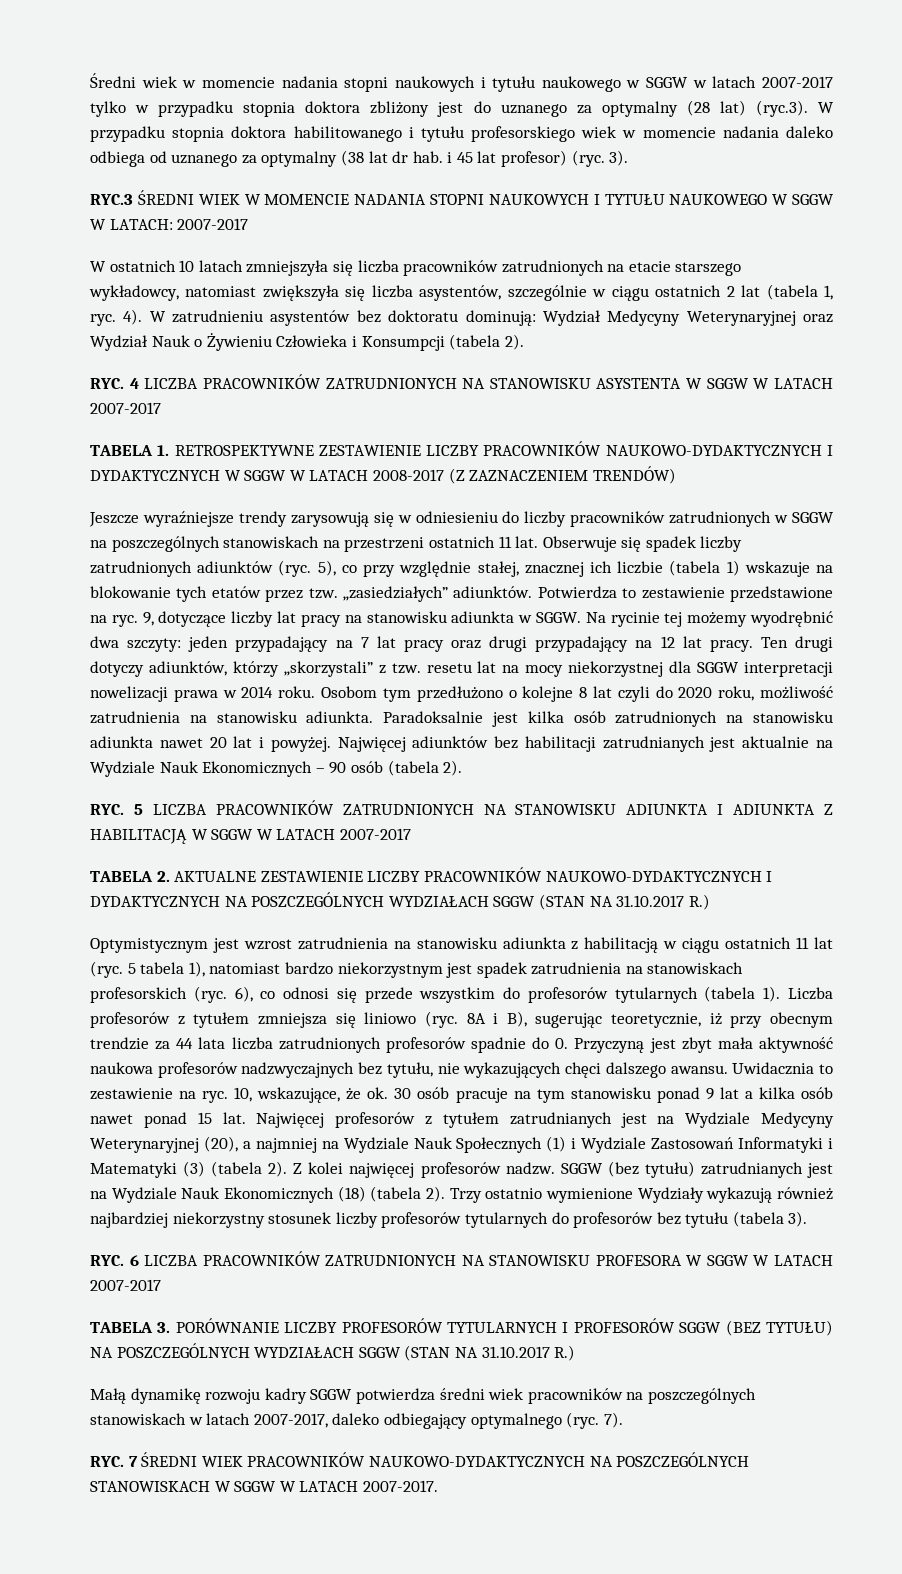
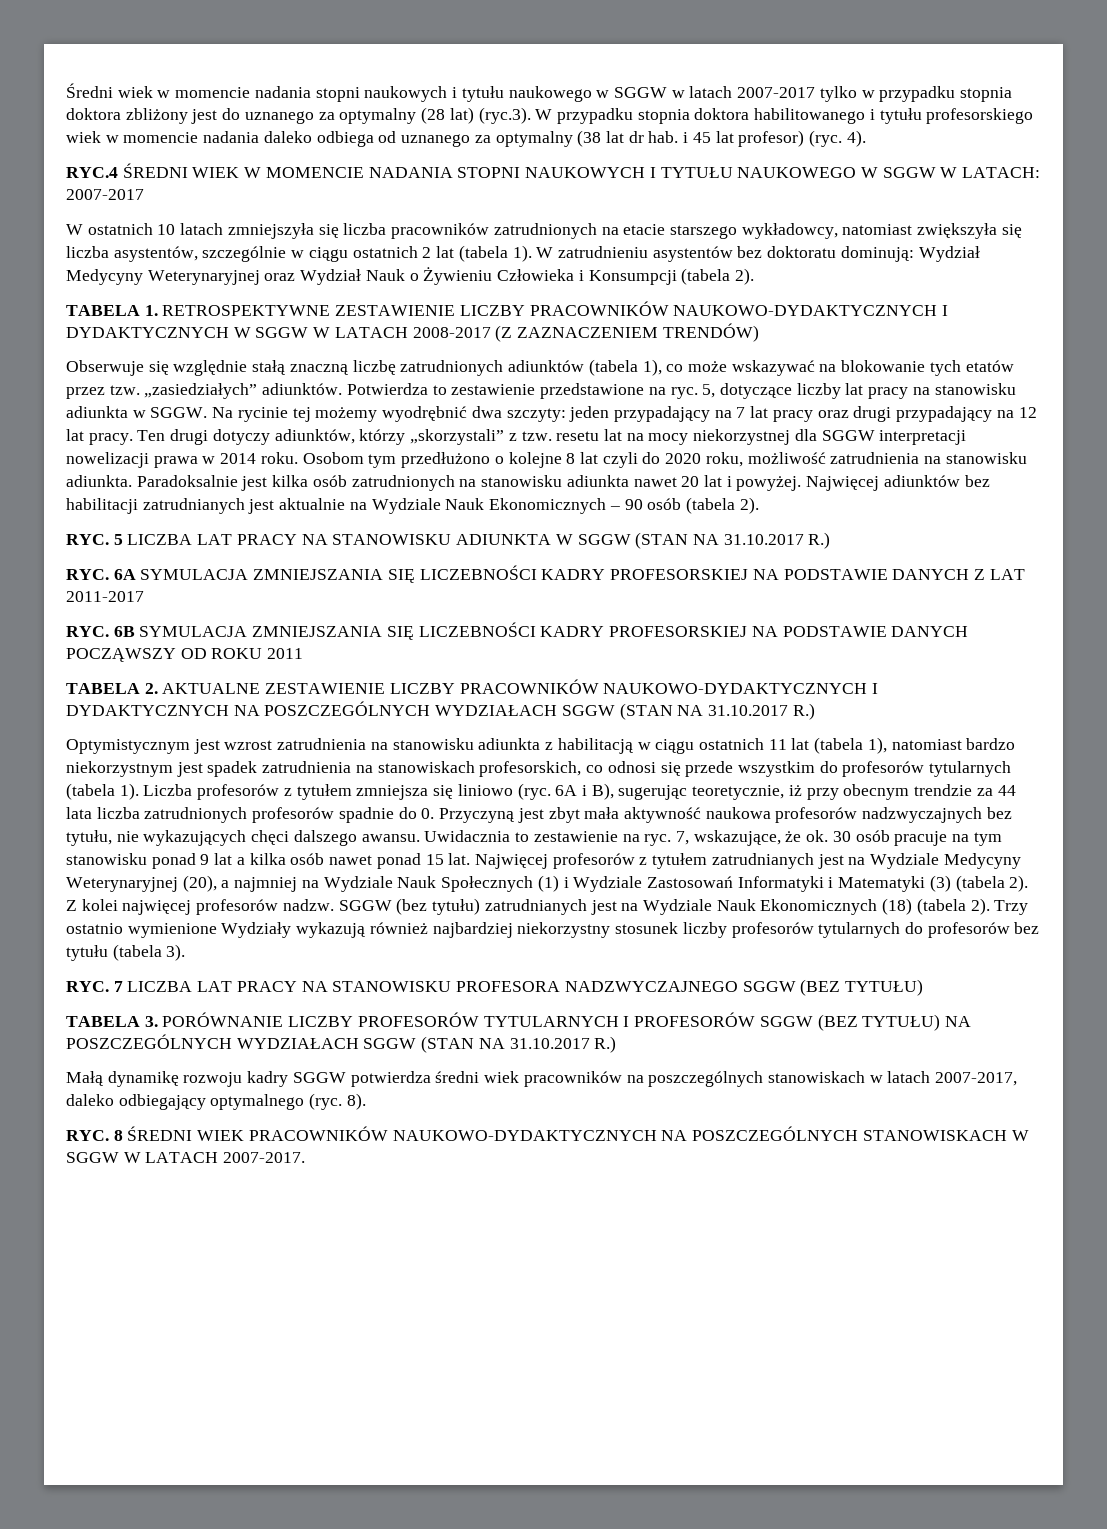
[609,150,629,166] [90,194,133,205] 3). // RYC.3 -> [846,130,866,147] [66,167,118,178] 4). // RYC.4
[823,285,833,300] [90,309,143,326] 1, ryc. 4). -> [512,245,532,262] 1).
[90,374,833,389] [90,402,161,414] // RYC. 4 LICZBA PRACOWNIKÓW ZATRUDNIONYCH NA STANOWISKU ASYSTENTA W SGGW W LATACH 2007-2017 -> (754, 276) none
[89,511,834,527] [90,536,743,552] [90,560,810,577] Jeszcze wyraźniejsze trendy zarysowują się w odniesieniu do liczby pracowników zatrudnionych w SGGW na poszczególnych stanowiskach na przestrzeni ostatnich 11 lat. Obserwuje się spadek liczby zatrudnionych adiunktów (ryc. 5), co przy względnie stałej, znacznej ich liczbie (tabela 1) wskazuje -> [66,359,815,376] Obserwuje się względnie stałą znaczną liczbę zatrudnionych adiunktów (tabela 1), co może wskazywać
[142,612,154,626] 9, -> [702,384,716,398] 5,
[215,800,474,815] PRACOWNIKÓW ZATRUDNIONYCH -> [197,534,297,545] LAT PRACY
[717,804,833,815] [90,828,411,844] I ADIUNKTA Z HABILITACJĄ W SGGW W LATACH 2007-2017 -> [555,532,831,549] [66,565,1025,583] [66,591,144,602] [66,622,969,640] [66,648,304,662] W SGGW (STAN NA 31.10.2017 R.) // RYC. 6A SYMULACJA ZMNIEJSZANIA SIĘ LICZEBNOŚCI KADRY PROFESORSKIEJ NA PODSTAWIE DANYCH Z LAT 2011-2017 // RYC. 6B SYMULACJA ZMNIEJSZANIA SIĘ LICZEBNOŚCI KADRY PROFESORSKIEJ NA PODSTAWIE DANYCH POCZĄWSZY OD ROKU 2011
[90,961,185,978] (ryc. 5 tabela -> [814,737,864,754] (tabela
[90,986,253,1003] profesorskich (ryc. 6), -> [479,761,582,777] profesorskich,
[466,1013,486,1024] 8A -> [555,785,578,796] 6A
[234,1087,253,1102] 10, -> [675,831,689,845] 7,
[129,1251,833,1266] [90,1279,161,1291] 6 LICZBA PRACOWNIKÓW ZATRUDNIONYCH NA STANOWISKU PROFESORA W SGGW W LATACH 2007-2017 -> [113,979,923,996] 7 LICZBA LAT PRACY NA STANOWISKU PROFESORA NADZWYCZAJNEGO SGGW (BEZ TYTUŁU)
[603,1412,623,1428] [90,1456,138,1467] 7). // RYC. 7 -> [346,1093,366,1110] [66,1130,123,1141] 8). // RYC. 8

